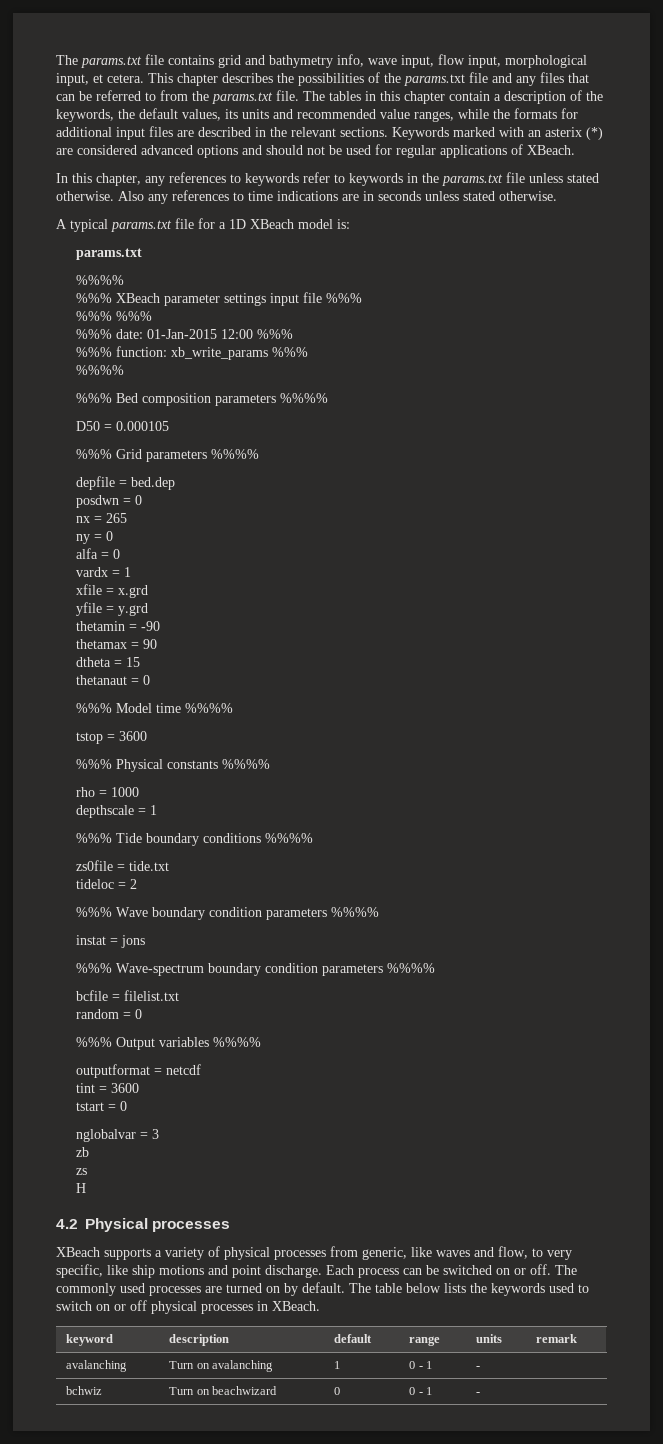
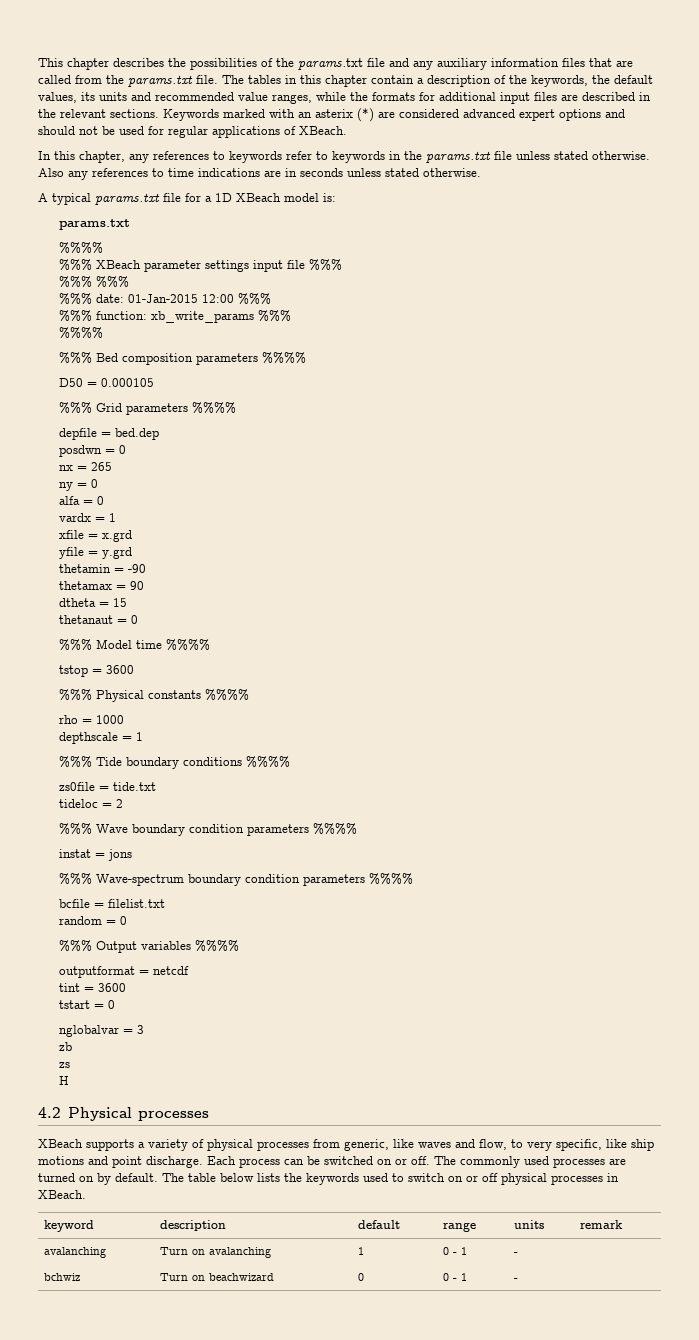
[56,54,587,68] [56,73,144,86] The params.txt file contains grid and bathymetry info, wave input, flow input, morphological input, et cetera. -> (38, 62) none
[540,72,589,83] [56,90,156,101] files that can be referred to -> [437,58,633,70] [38,75,71,84] auxiliary information files that are called
(193, 150) none -> [519,109,555,121] expert

